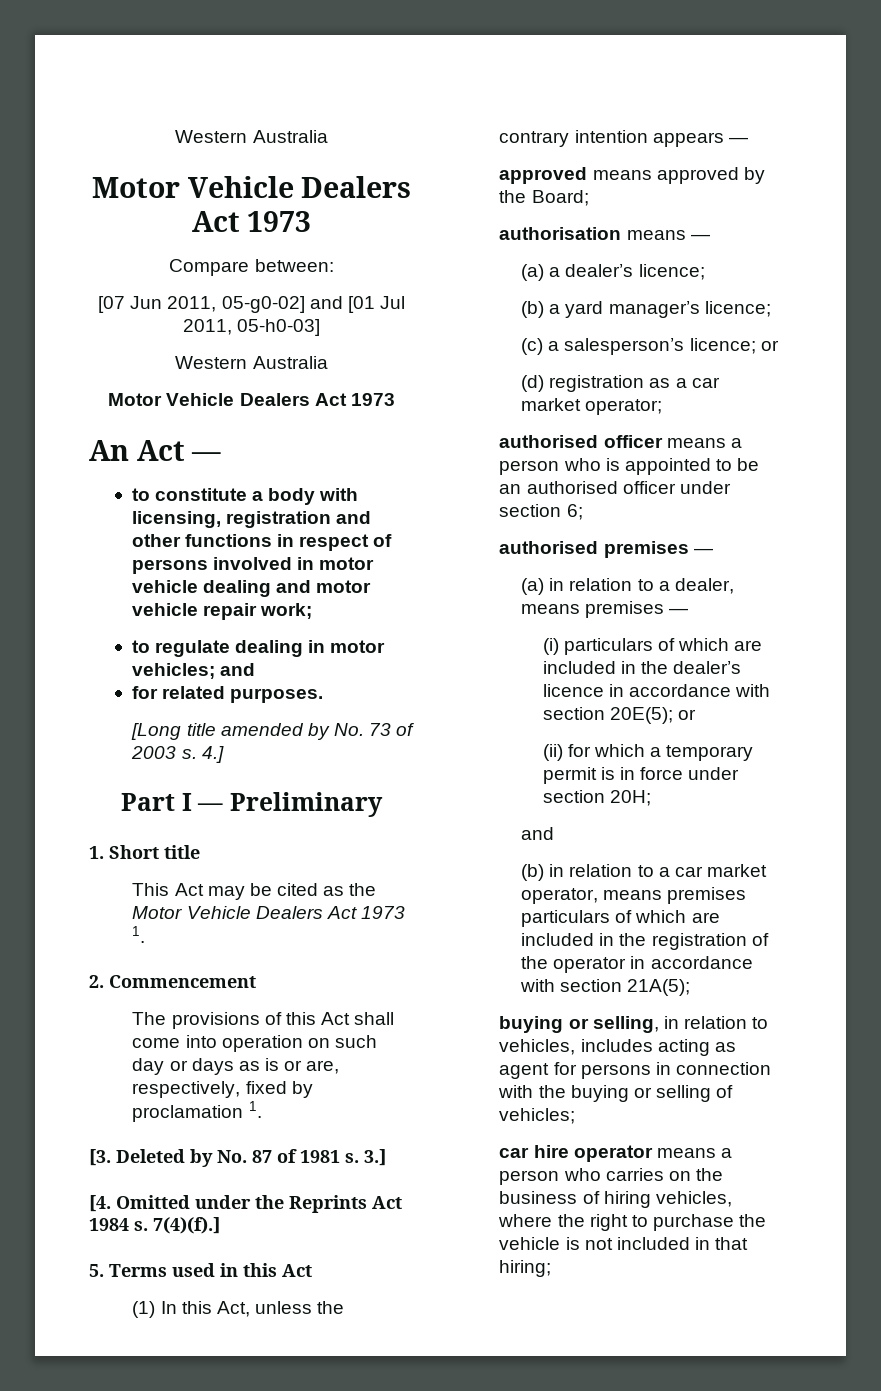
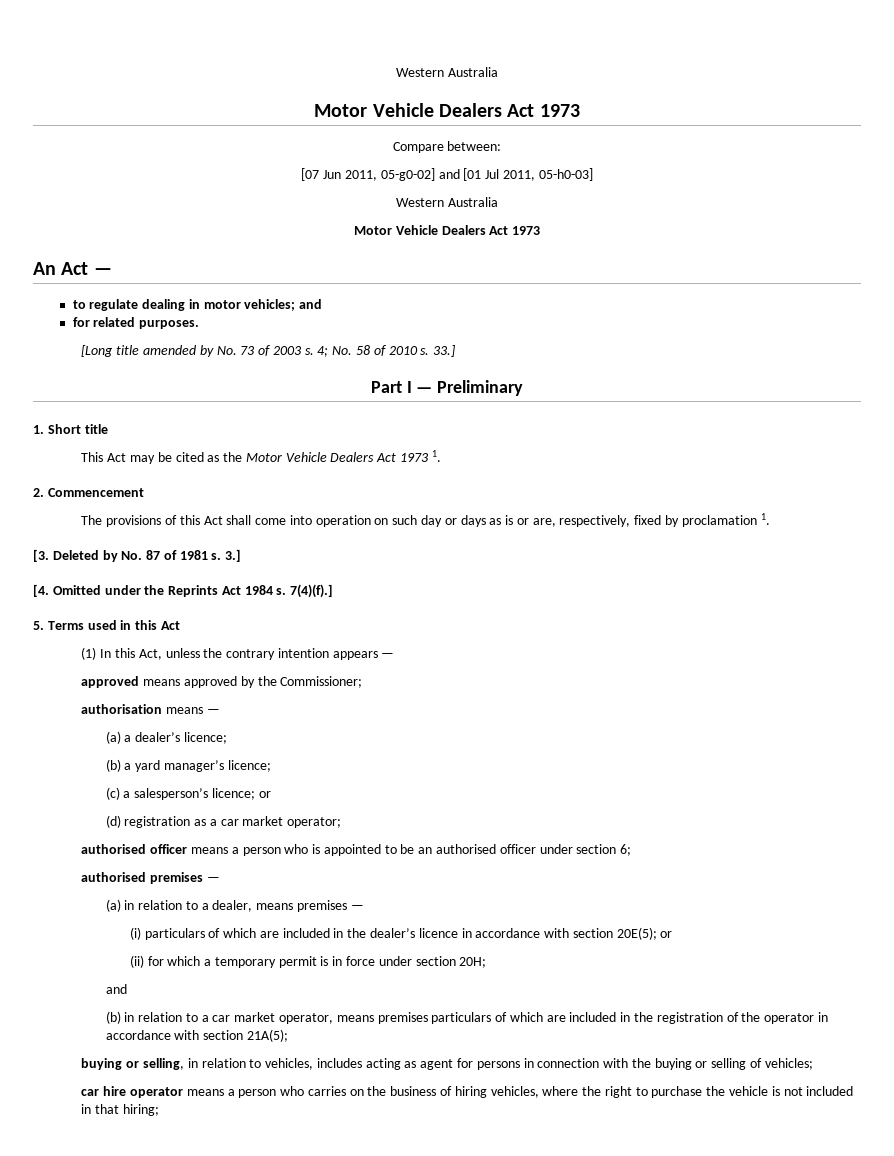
[131,488,359,505] [131,511,371,528] [131,534,393,551] [131,557,375,574] [131,580,372,597] [131,603,312,620] // to constitute a body with licensing, registration and other functions in respect of persons involved in motor vehicle dealing and motor vehicle repair work; -> (112, 271) none
[201,746,224,763] 4.] -> [317,345,456,357] 4; No. 58 of 2010 s. 33.]
[531,190,589,206] Board; -> [280,676,363,688] Commissioner;

